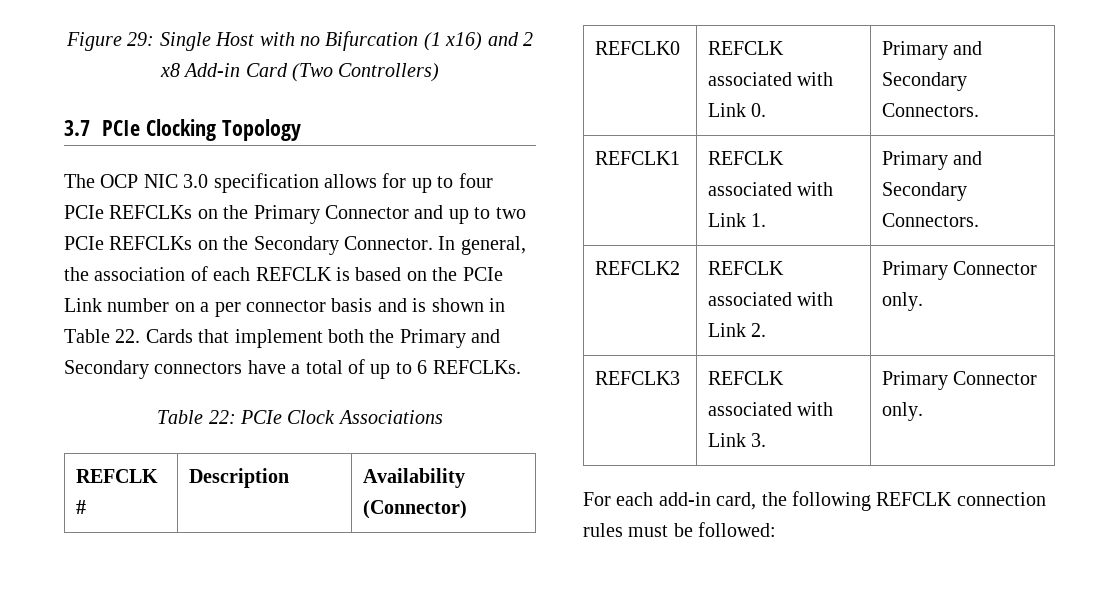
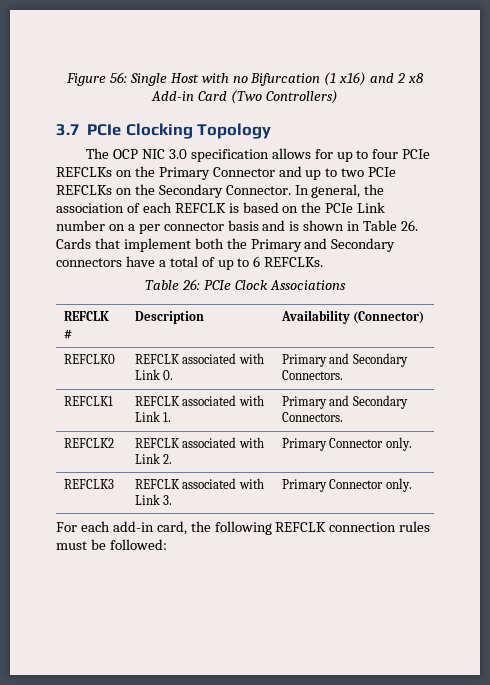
[127,32,155,46] 29: -> [109,72,127,83] 56:
[115,329,141,343] 22. -> [401,220,419,231] 26.
[208,410,236,424] 22: -> [182,279,201,290] 26:

